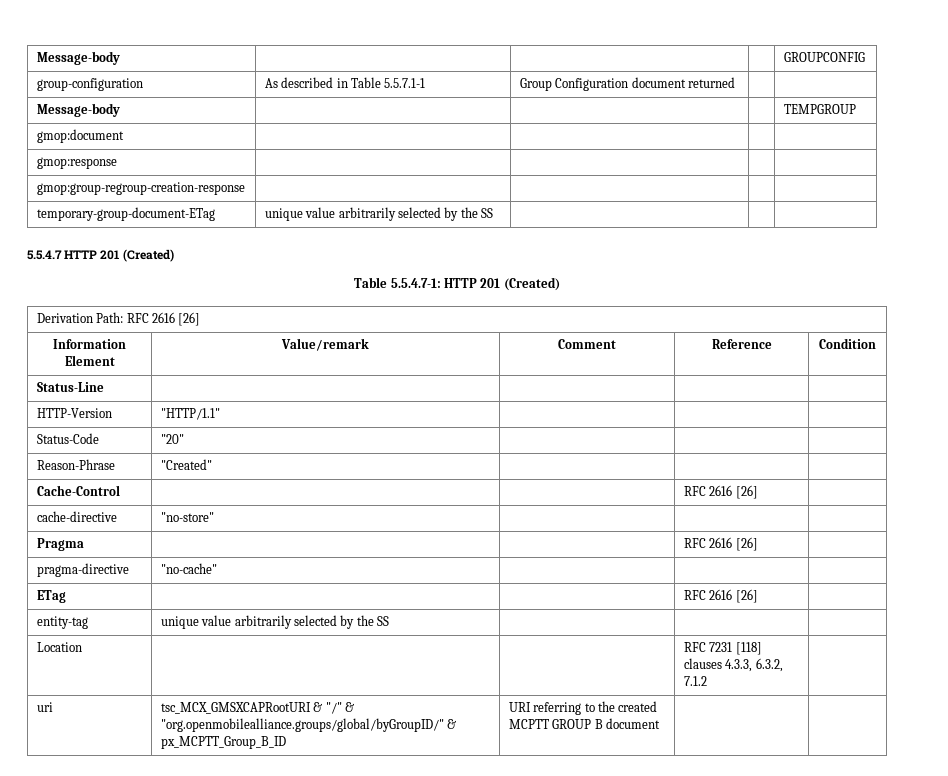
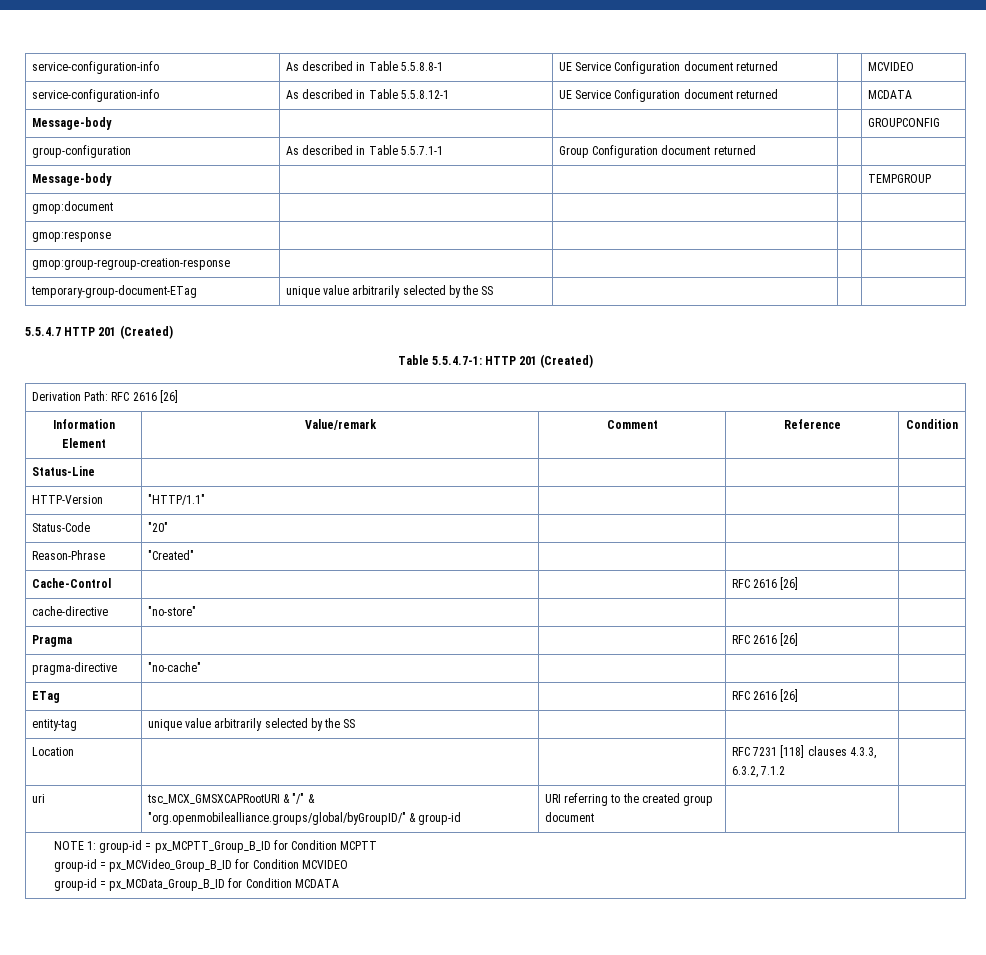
(36, 58) none -> [31,61,159,74] [285,61,443,71] [558,61,778,74] [867,62,914,71] [31,89,159,102] [285,89,449,99] [558,89,778,102] [867,90,912,99] service-configuration-info | As described in Table 5.5.8.8-1 | UE Service Configuration document returned | | MCVIDEO // service-configuration-info | As described in Table 5.5.8.12-1 | UE Service Configuration document returned | | MCDATA //
[160,736,286,749] px_MCPTT_Group_B_ID -> [418,812,462,825] group-id
[508,718,660,729] MCPTT GROUP B document | | -> [683,795,714,806] [544,812,594,822] [53,840,378,853] [53,859,348,872] [53,878,339,891] group document | | // NOTE 1: group-id = px_MCPTT_Group_B_ID for Condition MCPTT // group-id = px_MCVideo_Group_B_ID for Condition MCVIDEO // group-id = px_MCData_Group_B_ID for Condition MCDATA

